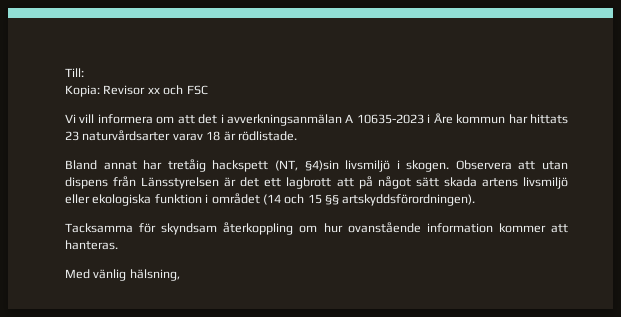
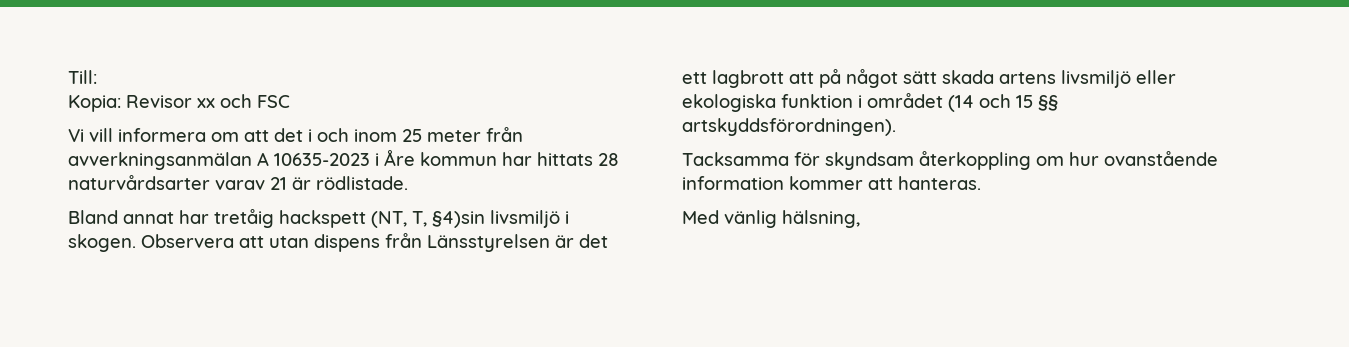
(224, 118) none -> [317,127,523,142] och inom 25 meter från
[65,131,79,141] 23 -> [598,153,619,166] 28
[206,131,221,141] 18 -> [270,177,287,190] 21
(298, 165) none -> [412,211,427,227] T,

